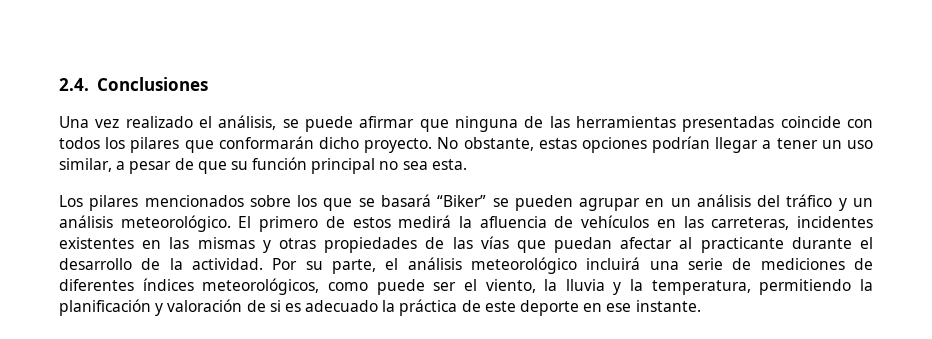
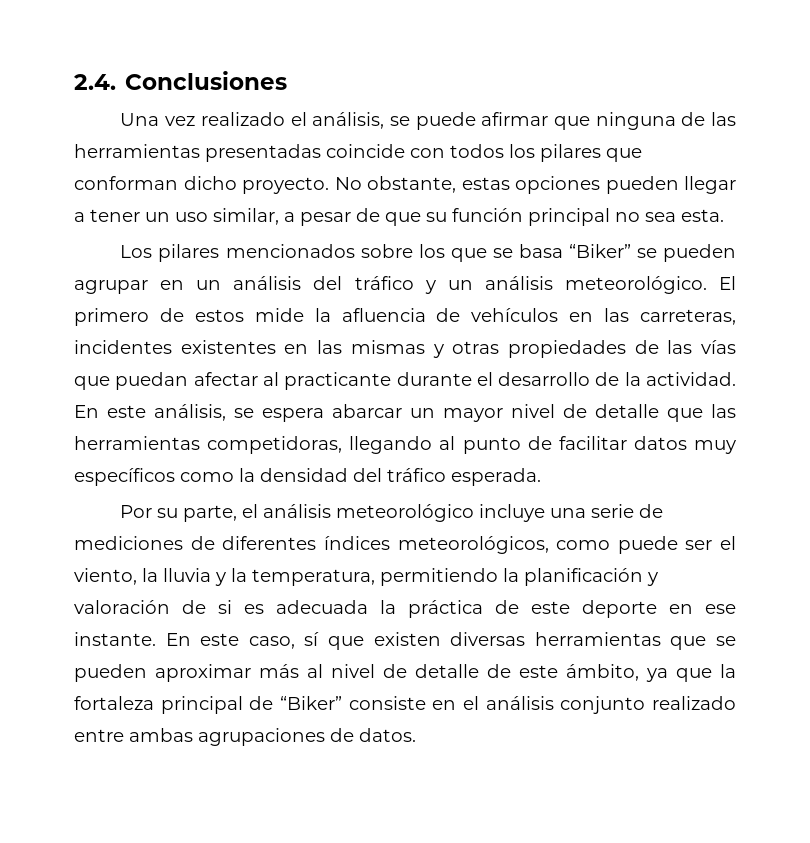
[218,136,314,149] conformarán -> [74,176,178,190] conforman
[652,136,711,153] podrían -> [605,176,679,194] pueden
[380,194,431,207] basará -> [518,244,563,258] basa
[398,215,452,228] medirá -> [254,308,304,322] mide
(263, 264) none -> [74,404,736,422] [74,436,736,454] [74,468,541,486] En este análisis, se espera abarcar un mayor nivel de detalle que las herramientas competidoras, llegando al punto de facilitar datos muy específicos como la densidad del tráfico esperada. //
[586,257,641,270] incluirá -> [479,504,546,522] incluye
[305,300,379,312] adecuado -> [276,600,368,614] adecuada
(701, 306) none -> [165,632,737,650] [74,664,736,682] [74,696,737,714] [74,728,416,746] En este caso, sí que existen diversas herramientas que se pueden aproximar más al nivel de detalle de este ámbito, ya que la fortaleza principal de “Biker” consiste en el análisis conjunto realizado entre ambas agrupaciones de datos.

